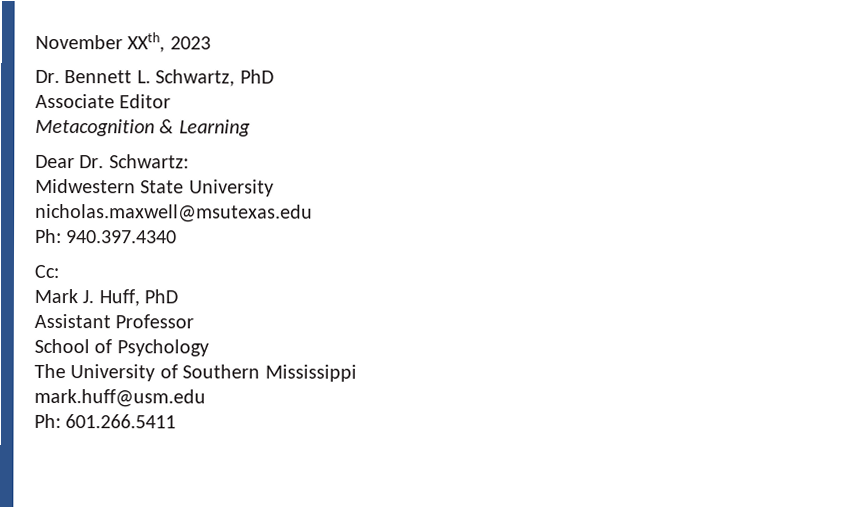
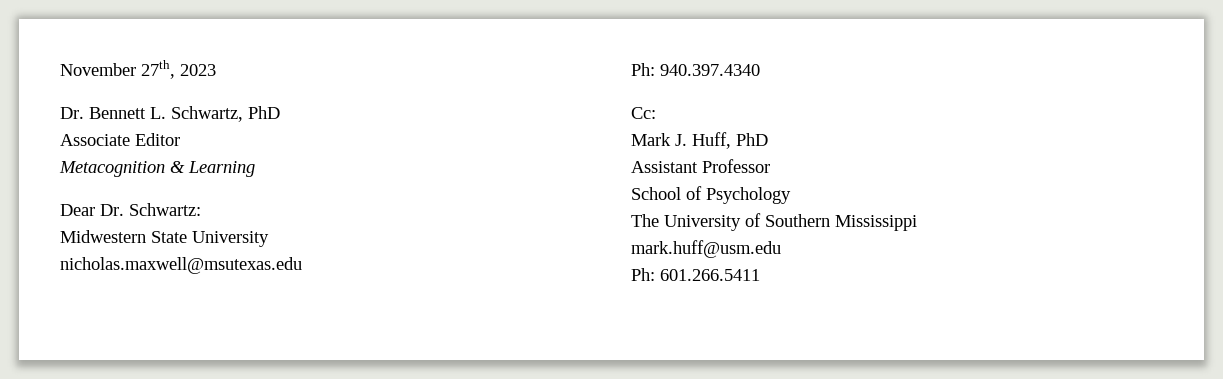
[127,32,166,53] XXth, -> [141,60,175,79] 27th,

